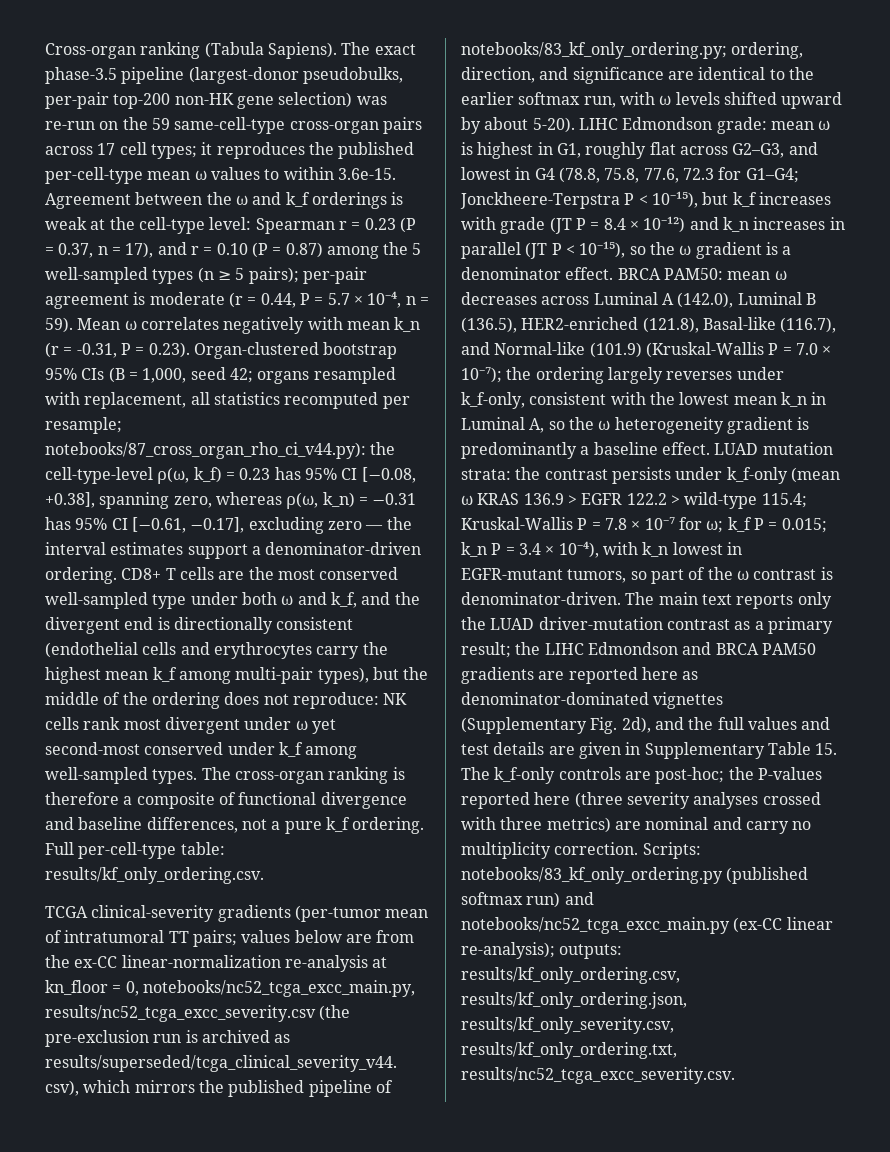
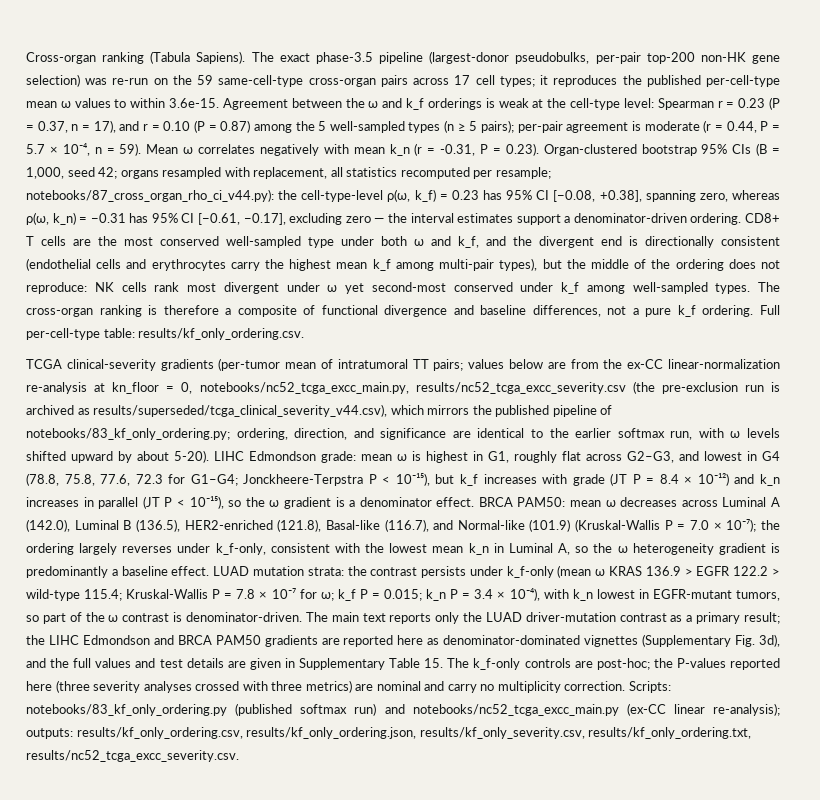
[621,717,651,733] 2d), -> [758,634,780,647] 3d),

